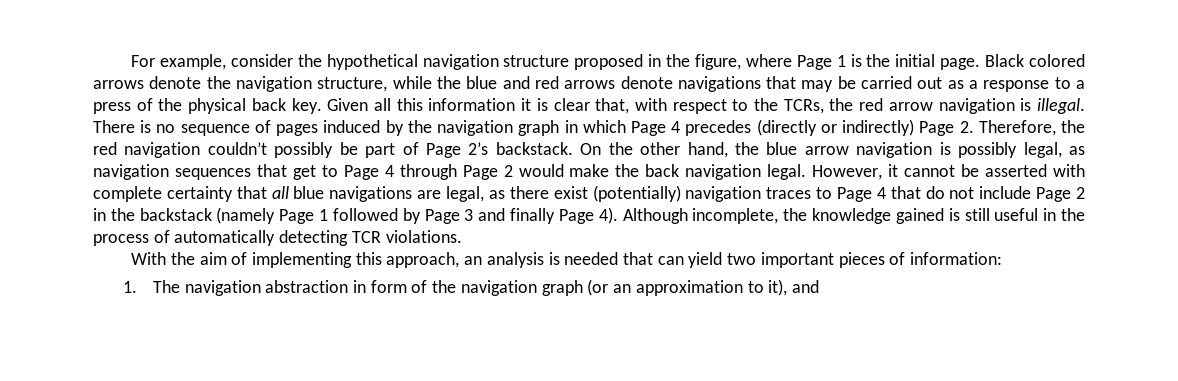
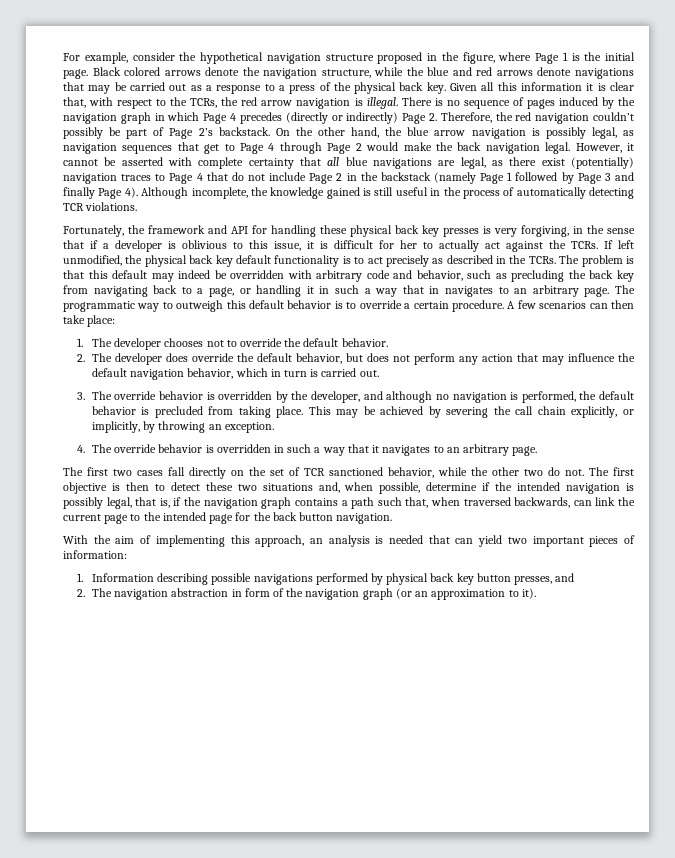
(462, 236) none -> [63,225,635,237] [63,240,634,252] [63,255,635,267] [63,270,634,282] [63,285,636,297] [63,300,635,312] [63,315,116,327] [77,338,388,350] [77,353,635,365] [91,368,379,380] [77,391,634,403] [91,406,634,418] [91,421,274,433] [77,444,538,456] [63,467,634,479] [63,482,634,494] [63,497,635,509] [63,512,393,524] // Fortunately, the framework and API for handling these physical back key presses is very forgiving, in the sense that if a developer is oblivious to this issue, it is difficult for her to actually act against the TCRs. If left unmodified, the physical back key default functionality is to act precisely as described in the TCRs. The problem is that this default may indeed be overridden with arbitrary code and behavior, such as precluding the back key from navigating back to a page, or handling it in such a way that in navigates to an arbitrary page. The programmatic way to outweigh this default behavior is to override a certain procedure. A few scenarios can then take place: // 1. The developer chooses not to override the default behavior. // 2. The developer does override the default behavior, but does not perform any action that may influence the default navigation behavior, which in turn is carried out. // 3. The override behavior is overridden by the developer, and although no navigation is performed, the default behavior is precluded from taking place. This may be achieved by severing the call chain explicitly, or implicitly, by throwing an exception. // 4. The override behavior is overridden in such a way that it navigates to an arbitrary page. // The first two cases fall directly on the set of TCR sanctioned behavior, while the other two do not. The first objective is then to detect these two situations and, when possible, determine if the intended navigation is possibly legal, that is, if the navigation graph contains a path such that, when traversed backwards, can link the current page to the intended page for the back button navigation.
(137, 287) none -> [91,573,575,585] [77,589,86,597] Information describing possible navigations performed by physical back key button presses, and // 2.
[768,279,819,296] it), and -> [521,588,536,599] it).

